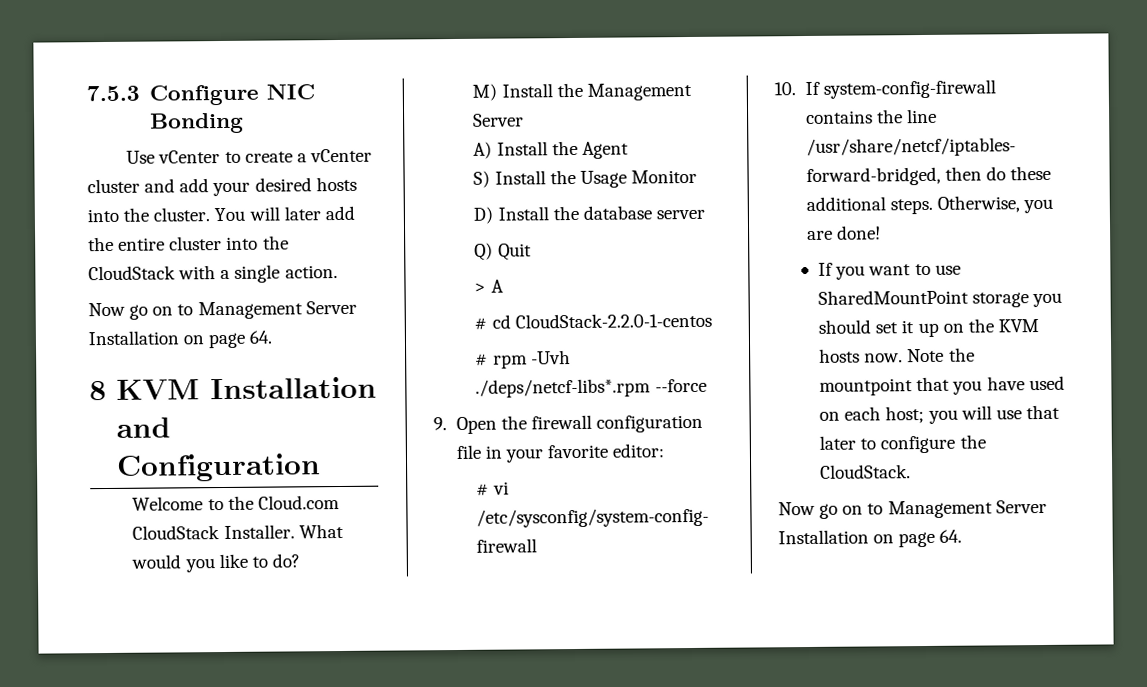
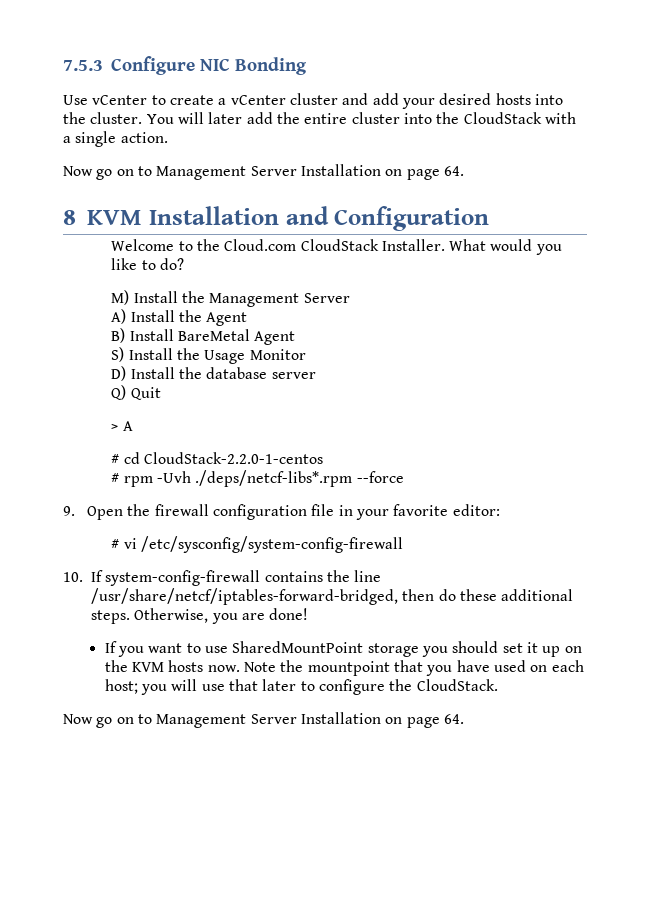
(629, 150) none -> [111,328,296,345] // B) Install BareMetal Agent

